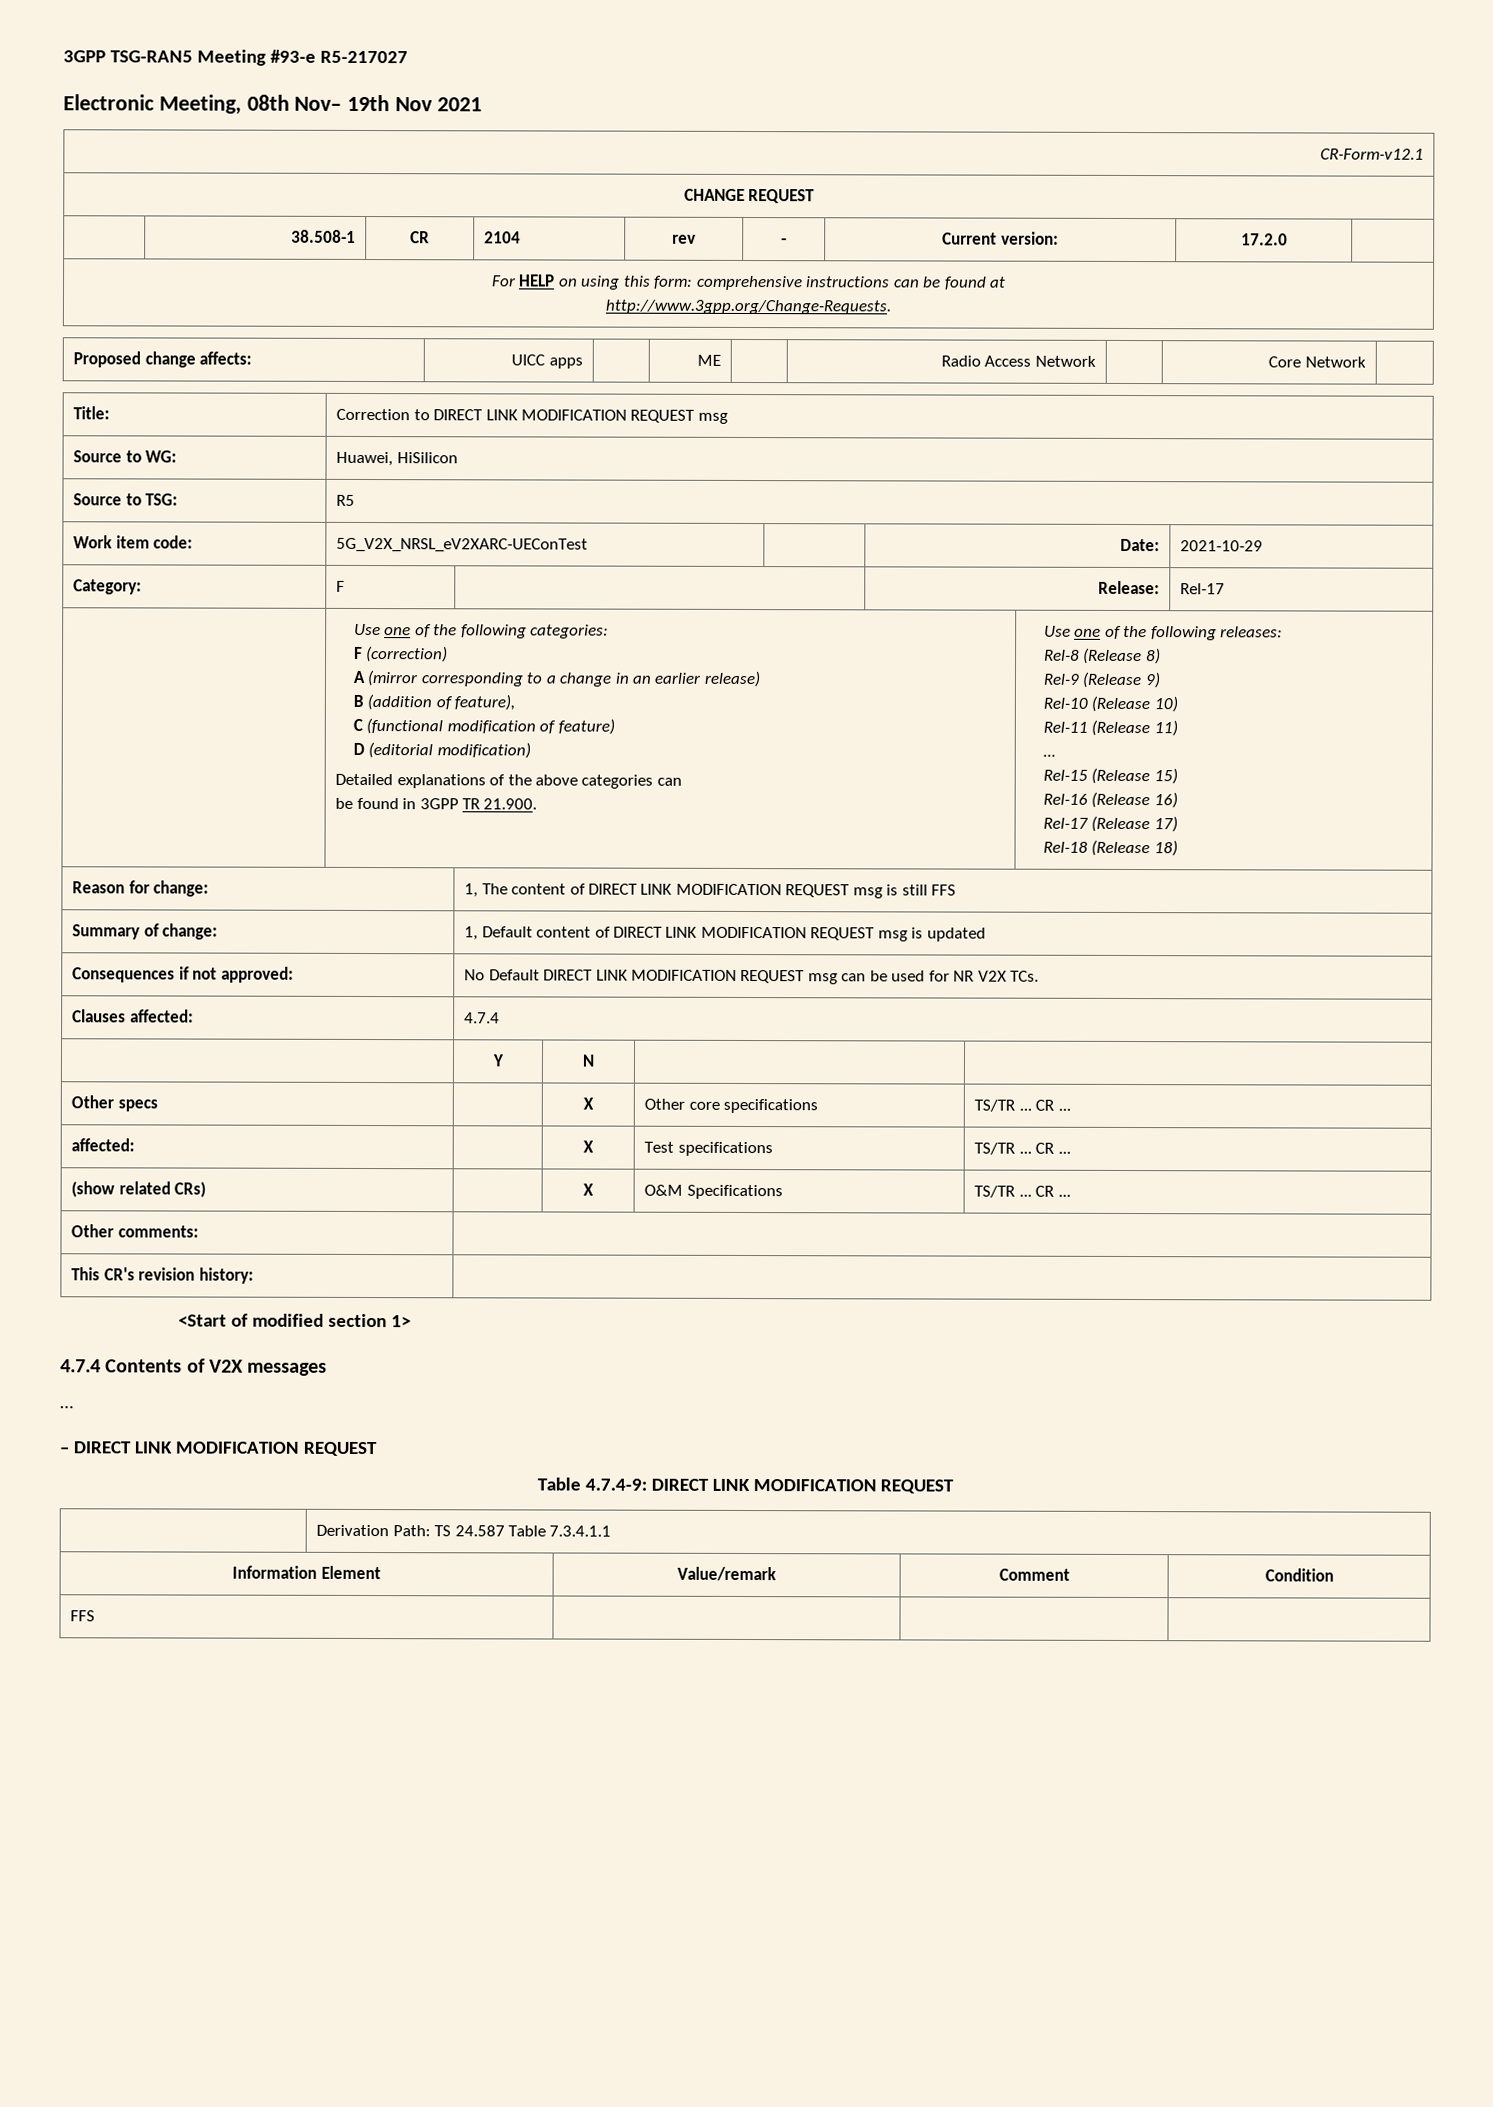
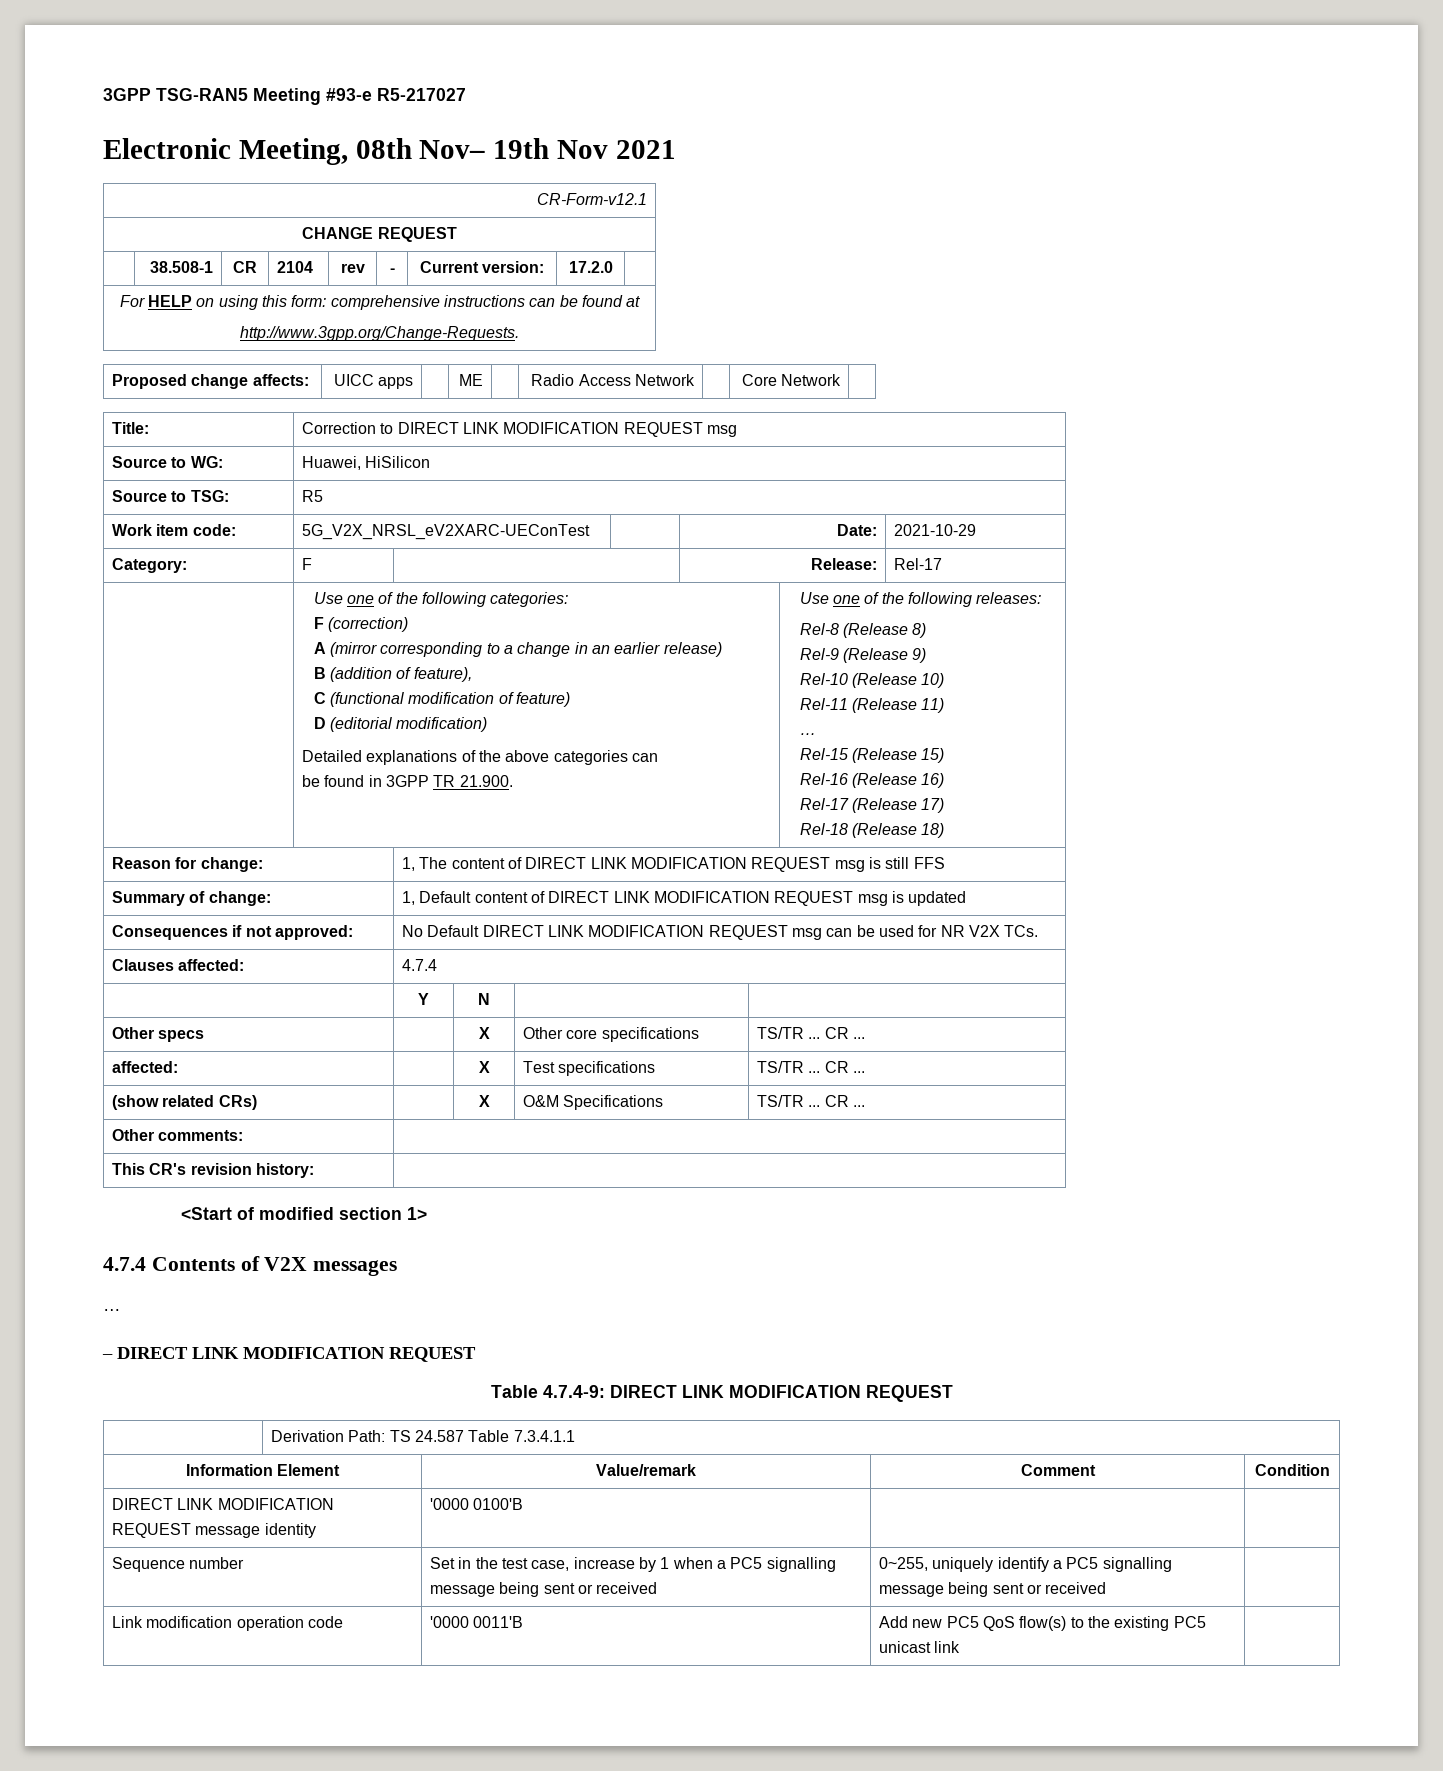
[70,1610,96,1622] FFS | | -> [112,1498,334,1510] [112,1523,316,1538] [430,1498,524,1510] [112,1557,245,1572] [430,1557,836,1572] [430,1582,658,1597] [879,1557,1172,1572] [879,1582,1107,1597] [112,1616,344,1631] [430,1616,524,1628] [879,1616,1206,1631] [879,1641,961,1653] DIRECT LINK MODIFICATION REQUEST message identity | '0000 0100'B | | // Sequence number | Set in the test case, increase by 1 when a PC5 signalling message being sent or received | 0~255, uniquely identify a PC5 signalling message being sent or received | // Link modification operation code | '0000 0011'B | Add new PC5 QoS flow(s) to the existing PC5 unicast link

